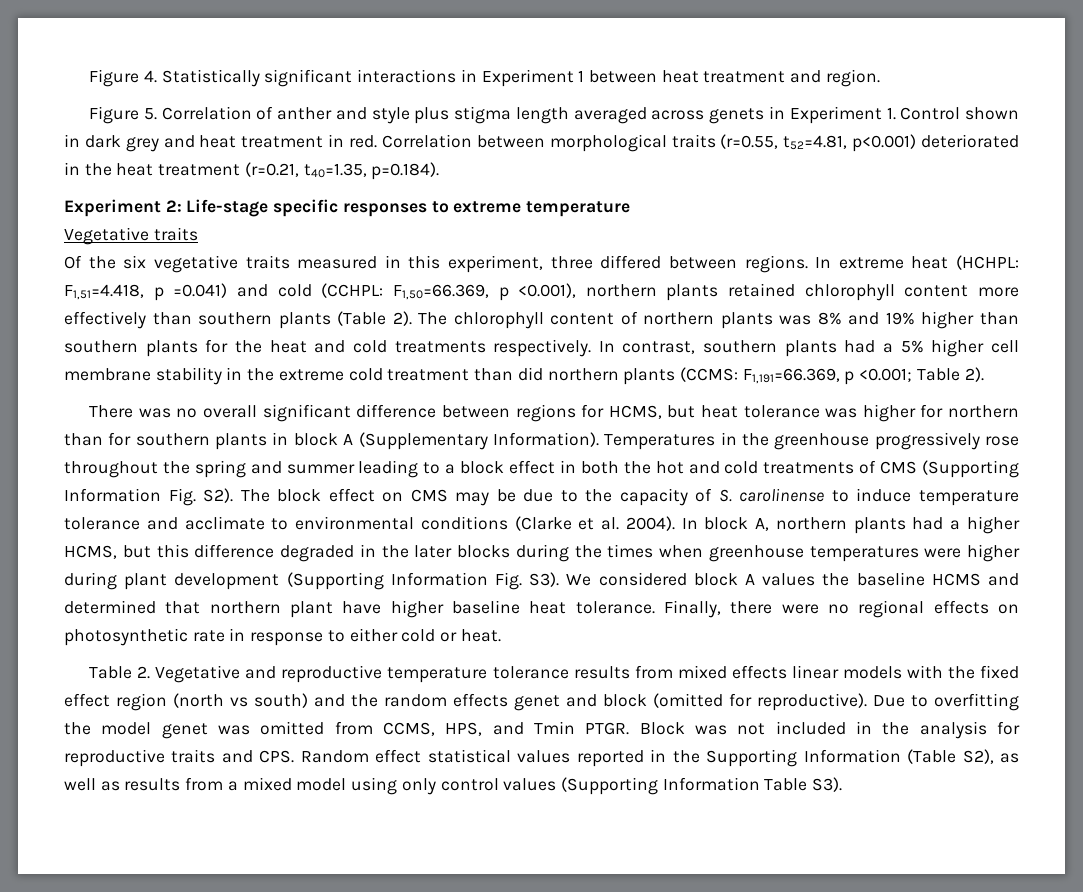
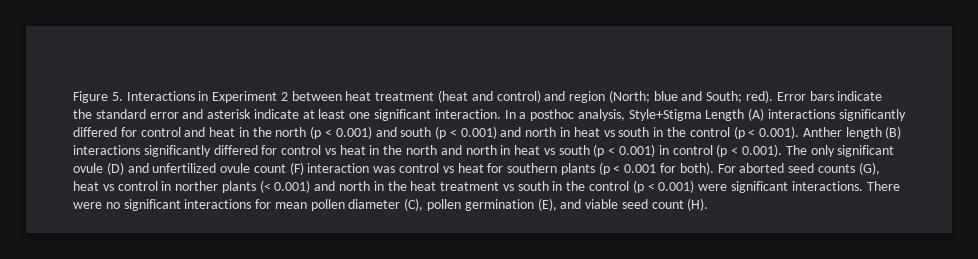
[89,69,585,87] Figure 4. Statistically significant interactions in Experiment 1 -> [73,91,288,103] Figure 5. Interactions in Experiment 2
[790,69,880,87] [89,106,1019,124] [64,134,1020,152] [64,162,440,180] [64,199,631,217] [64,227,198,245] [64,255,1019,273] [64,283,1019,301] [64,311,1019,329] [64,339,1019,357] [64,367,984,385] [89,404,1020,422] [64,432,1020,450] [64,460,1020,478] [64,488,1019,506] [64,516,1020,534] [64,544,1020,562] [64,572,1020,590] [64,600,1020,618] [64,628,501,646] [89,665,1020,683] [64,693,1019,711] [64,721,1021,739] [64,749,1020,767] [64,777,843,795] and region. // Figure 5. Correlation of anther and style plus stigma length averaged across genets in Experiment 1. Control shown in dark grey and heat treatment in red. Correlation between morphological traits (r=0.55, t52=4.81, p<0.001) deteriorated in the heat treatment (r=0.21, t40=1.35, p=0.184). // Experiment 2: Life-stage specific responses to extreme temperature // Vegetative traits // Of the six vegetative traits measured in this experiment, three differed between regions. In extreme heat (HCHPL: F1,51=4.418, p =0.041) and cold (CCHPL: F1,50=66.369, p <0.001), northern plants retained chlorophyll content more effectively than southern plants (Table 2). The chlorophyll content of northern plants was 8% and 19% higher than southern plants for the heat and cold treatments respectively. In contrast, southern plants had a 5% higher cell membrane stability in the extreme cold treatment than did northern plants (CCMS: F1,191=66.369, p <0.001; Table 2). // There was no overall significant difference between regions for HCMS, but heat tolerance was higher for northern than for southern plants in block A (Supplementary Information). Temperatures in the greenhouse progressively rose throughout the spring and summer leading to a block effect in both the hot and cold treatments of CMS (Supporting Information Fig. S2). The block effect on CMS may be due to the capacity of S. carolinense to induce temperature tolerance and acclimate to environmental conditions (Clarke et al. 2004). In block A, northern plants had a higher HCMS, but this difference degraded in the later blocks during the times when greenhouse temperatures were higher during plant development (Supporting Information Fig. S3). We considered block A values the baseline HCMS and determined that northern plant have higher baseline heat tolerance. Finally, there were no regional effects on photosynthetic rate in response to either cold or heat. // Table 2. Vegetative and reproductive temperature tolerance results from mixed effects linear models with the fixed effect region (north vs south) and the random effects genet and block (omitted for reproductive). Due to overfitting the model genet was omitted from CCMS, HPS, and Tmin PTGR. Block was not included in the analysis for reproductive traits and CPS. Random effect statistical values reported in the Supporting Information (Table S2), as well as results from a mixed model using only control values (Supporting Information Table S3). -> [438,90,883,103] [73,108,906,121] [73,126,902,139] [73,144,895,157] [73,162,880,175] [73,180,900,193] [73,198,709,211] (heat and control) and region (North; blue and South; red). Error bars indicate the standard error and asterisk indicate at least one significant interaction. In a posthoc analysis, Style+Stigma Length (A) interactions significantly differed for control and heat in the north (p < 0.001) and south (p < 0.001) and north in heat vs south in the control (p < 0.001). Anther length (B) interactions significantly differed for control vs heat in the north and north in heat vs south (p < 0.001) in control (p < 0.001). The only significant ovule (D) and unfertilized ovule count (F) interaction was control vs heat for southern plants (p < 0.001 for both). For aborted seed counts (G), heat vs control in norther plants (< 0.001) and north in the heat treatment vs south in the control (p < 0.001) were significant interactions. There were no significant interactions for mean pollen diameter (C), pollen germination (E), and viable seed count (H).

